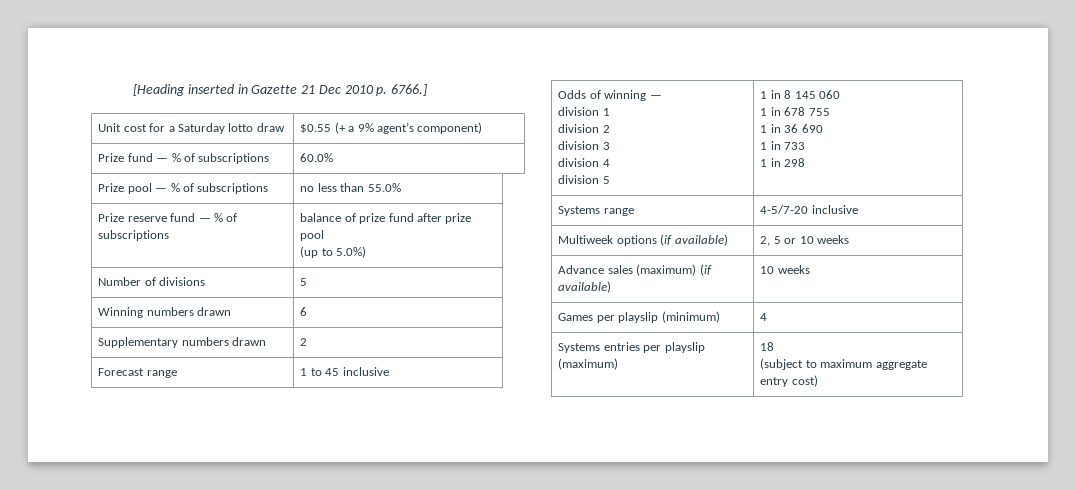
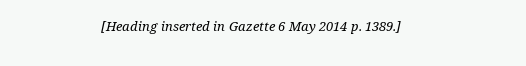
[301,84,428,96] [98,123,285,134] [300,122,483,134] [98,153,270,164] [300,153,334,162] [98,183,269,194] [300,183,401,192] [98,213,238,222] [98,230,170,241] [300,213,472,224] [300,230,325,241] [300,246,367,258] [98,277,206,286] [300,278,308,286] [98,307,232,318] [300,307,308,316] [98,337,267,348] [300,338,308,346] [98,368,177,378] [300,367,389,376] [558,90,662,101] [558,107,610,116] [558,124,610,133] [558,141,610,150] [558,158,610,167] [558,175,610,184] [760,90,840,99] [760,107,830,116] [760,124,823,133] [760,141,806,150] [760,158,806,167] [558,206,634,216] [760,205,858,214] [558,234,728,246] [760,235,849,246] [558,264,712,276] [558,281,612,293] [760,265,810,274] [558,311,720,323] [760,313,768,321] [558,342,705,353] [558,358,619,370] [760,342,775,351] [760,358,927,370] [760,375,818,387] 21 Dec 2010 p. 6766.] // Unit cost for a Saturday lotto draw | $0.55 (+ a 9% agent’s component) // Prize fund — % of subscriptions | 60.0% // Prize pool — % of subscriptions | no less than 55.0% // Prize reserve fund — % of subscriptions | balance of prize fund after prize pool // (up to 5.0%) // Number of divisions | 5 // Winning numbers drawn | 6 // Supplementary numbers drawn | 2 // Forecast range | 1 to 45 inclusive // Odds of winning — // division 1 // division 2 // division 3 // division 4 // division 5 | 1 in 8 145 060 // 1 in 678 755 // 1 in 36 690 // 1 in 733 // 1 in 298 // Systems range | 4-5/7-20 inclusive // Multiweek options (if available) | 2, 5 or 10 weeks // Advance sales (maximum) (if available) | 10 weeks // Games per playslip (minimum) | 4 // Systems entries per playslip (maximum) | 18 // (subject to maximum aggregate entry cost) -> [278,21,402,34] 6 May 2014 p. 1389.]

